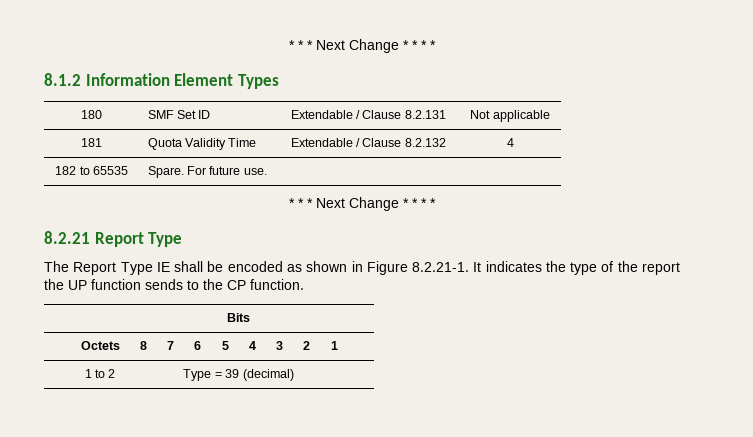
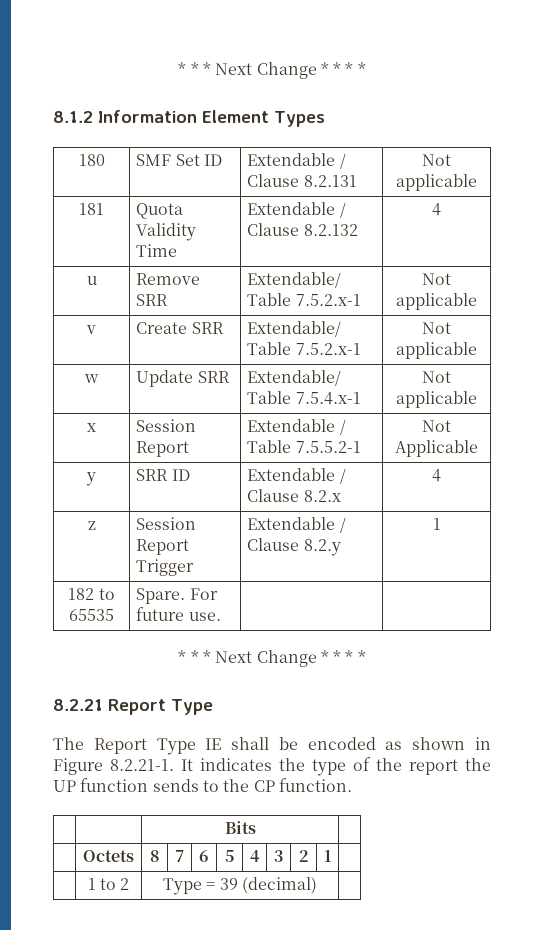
(514, 142) none -> [86,276,97,285] [136,273,201,285] [136,294,169,306] [247,272,342,288] [247,293,361,306] [422,273,451,285] [396,293,477,310] [86,325,96,334] [136,322,224,334] [247,321,342,337] [247,342,361,355] [422,322,451,334] [396,342,477,359] [84,374,99,383] [136,370,230,387] [247,370,342,386] [247,391,361,405] [422,371,451,383] [396,391,477,408] [87,423,96,432] [136,419,197,432] [136,441,190,457] [247,419,346,435] [247,440,361,453] [422,420,451,432] [395,440,478,457] [86,472,96,486] [136,469,190,481] [247,468,346,484] [247,489,341,502] [432,469,441,482] [87,521,96,530] [136,517,197,530] [136,539,190,555] [136,559,195,576] [247,517,346,533] [247,538,341,556] [432,518,441,530] // u | Remove SRR | Extendable/ Table 7.5.2.x-1 | Not applicable // v | Create SRR | Extendable/ Table 7.5.2.x-1 | Not applicable // w | Update SRR | Extendable/ Table 7.5.4.x-1 | Not applicable // x | Session Report | Extendable / Table 7.5.5.2-1 | Not Applicable // y | SRR ID | Extendable / Clause 8.2.x | 4 // z | Session Report Trigger | Extendable / Clause 8.2.y | 1

